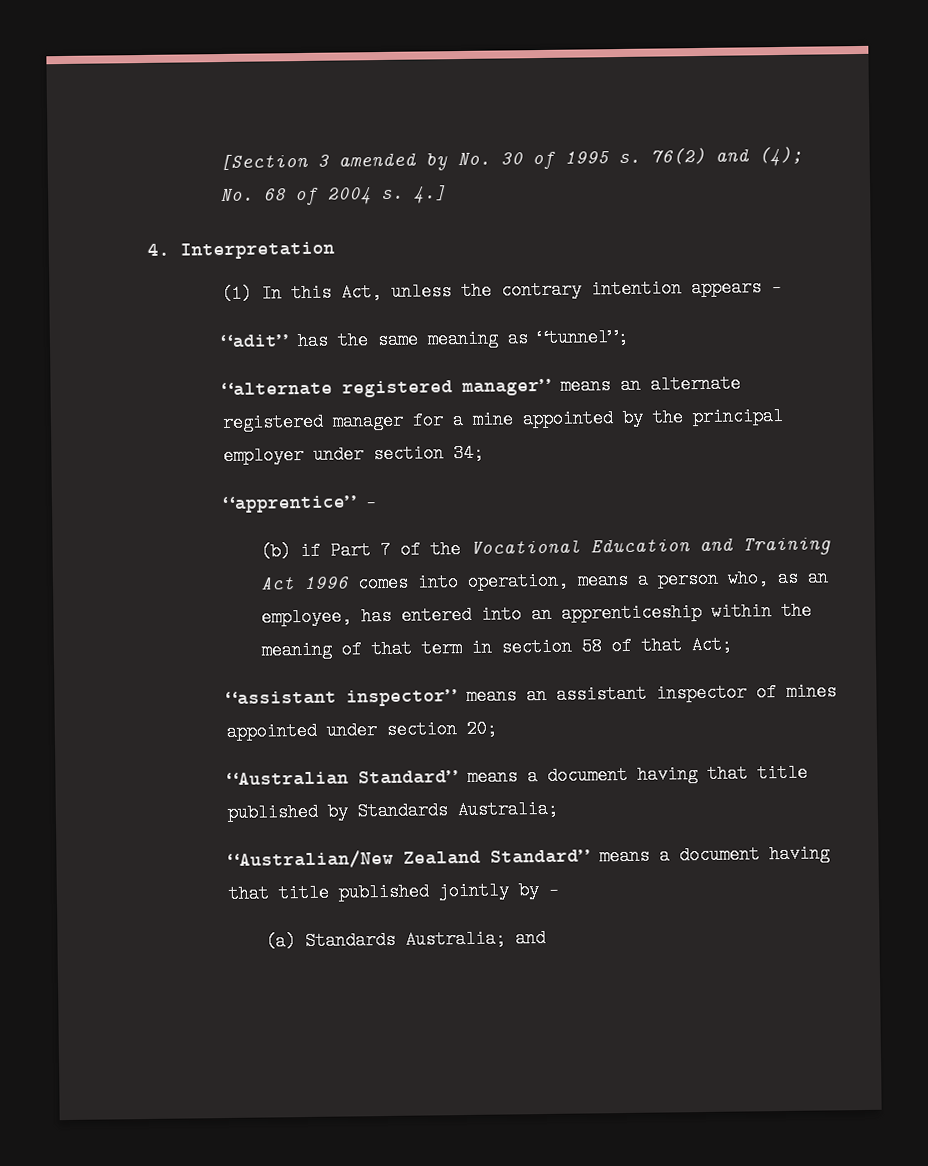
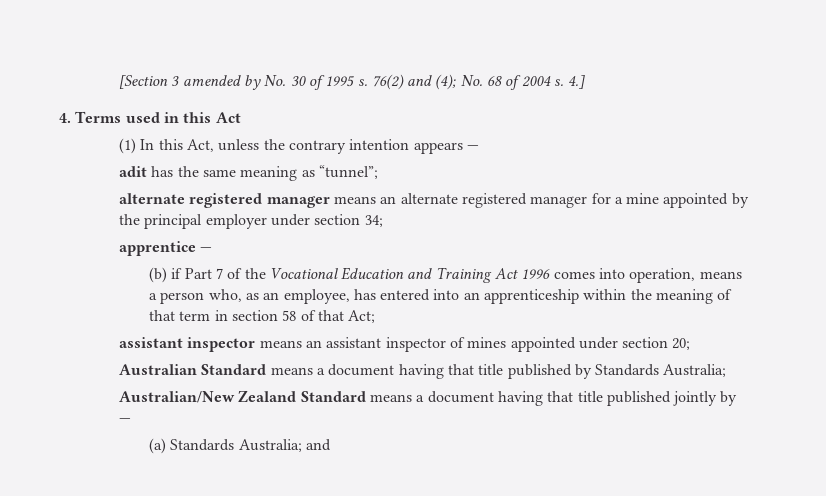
[180,241,335,260] Interpretation -> [75,111,241,123] Terms used in this Act
[219,334,289,349] “adit” -> [118,166,147,177] adit
[220,378,551,398] “alternate registered manager” -> [118,193,330,208] alternate registered manager
[221,495,357,514] “apprentice” -> [118,241,196,256] apprentice
[224,689,457,707] “assistant inspector” -> [118,337,256,352] assistant inspector
[225,770,458,787] “Australian Standard” -> [118,364,267,375] Australian Standard
[226,849,590,870] “Australian/New Zealand Standard” -> [118,390,366,403] Australian/New Zealand Standard

